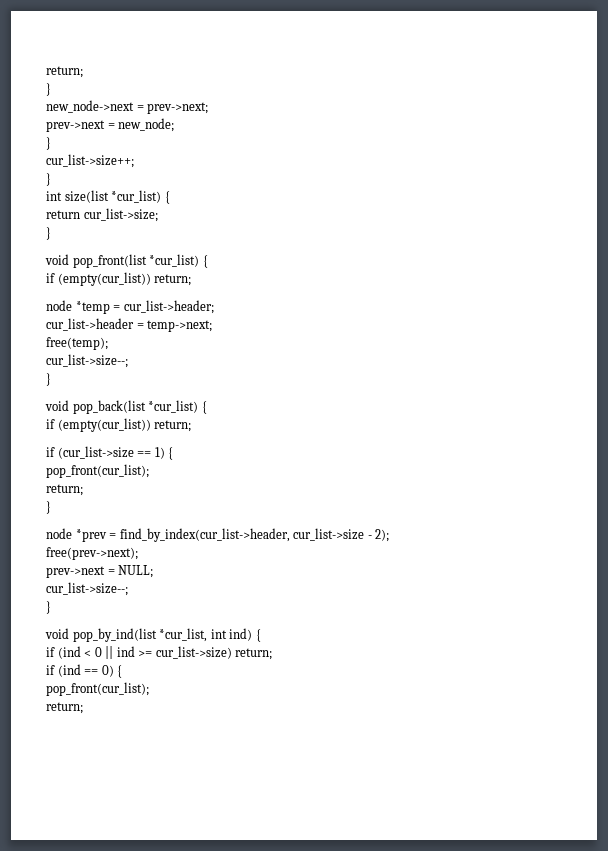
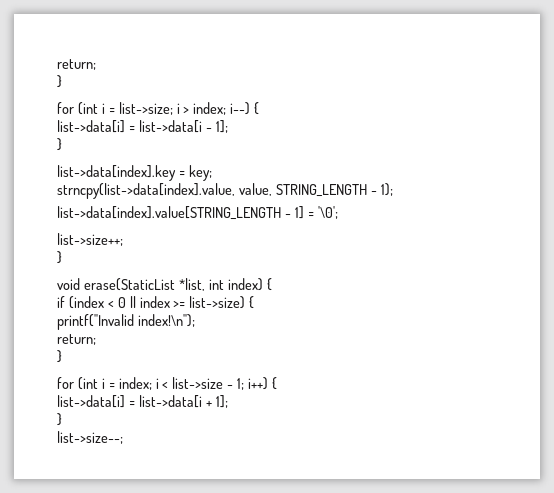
[46,66,83,78] [46,83,51,96] [46,100,209,114] [46,118,175,132] [46,137,51,150] [46,154,134,168] [46,173,51,186] [46,190,170,204] [46,208,158,222] [46,227,51,240] [45,254,208,268] [46,272,192,286] [46,300,214,314] [46,318,213,332] [46,337,108,350] [46,354,128,368] [46,373,51,386] [45,400,207,414] [46,418,192,432] [46,446,174,460] [46,464,149,478] [46,484,83,496] [46,501,51,514] [46,528,390,542] [46,547,138,560] [46,565,154,578] [46,582,128,596] [46,601,51,614] [45,628,261,642] [46,646,273,660] [46,664,123,678] [46,682,149,696] [46,702,83,714] return; // } // new_node->next = prev->next; // prev->next = new_node; // } // cur_list->size++; // } // int size(list *cur_list) { // return cur_list->size; // } // void pop_front(list *cur_list) { // if (empty(cur_list)) return; // node *temp = cur_list->header; // cur_list->header = temp->next; // free(temp); // cur_list->size--; // } // void pop_back(list *cur_list) { // if (empty(cur_list)) return; // if (cur_list->size == 1) { // pop_front(cur_list); // return; // } // node *prev = find_by_index(cur_list->header, cur_list->size - 2); // free(prev->next); // prev->next = NULL; // cur_list->size--; // } // void pop_by_ind(list *cur_list, int ind) { // if (ind < 0 || ind >= cur_list->size) return; // if (ind == 0) { // pop_front(cur_list); // return; -> [57,59,96,70] [57,75,62,88] [57,102,260,115] [57,120,228,133] [57,138,62,151] [57,165,212,181] [57,183,393,199] [57,206,338,220] [57,233,123,246] [57,251,62,264] [57,278,272,291] [57,296,255,309] [57,314,195,330] [57,334,96,345] [57,350,62,363] [57,377,278,390] [57,395,228,408] [57,413,62,426] [57,431,123,444] return; // } // for (int i = list->size; i > index; i--) { // list->data[i] = list->data[i - 1]; // } // list->data[index].key = key; // strncpy(list->data[index].value, value, STRING_LENGTH - 1); // list->data[index].value[STRING_LENGTH - 1] = '\0'; // list->size++; // } // void erase(StaticList *list, int index) { // if (index < 0 || index >= list->size) { // printf("Invalid index!\n"); // return; // } // for (int i = index; i < list->size - 1; i++) { // list->data[i] = list->data[i + 1]; // } // list->size--;

